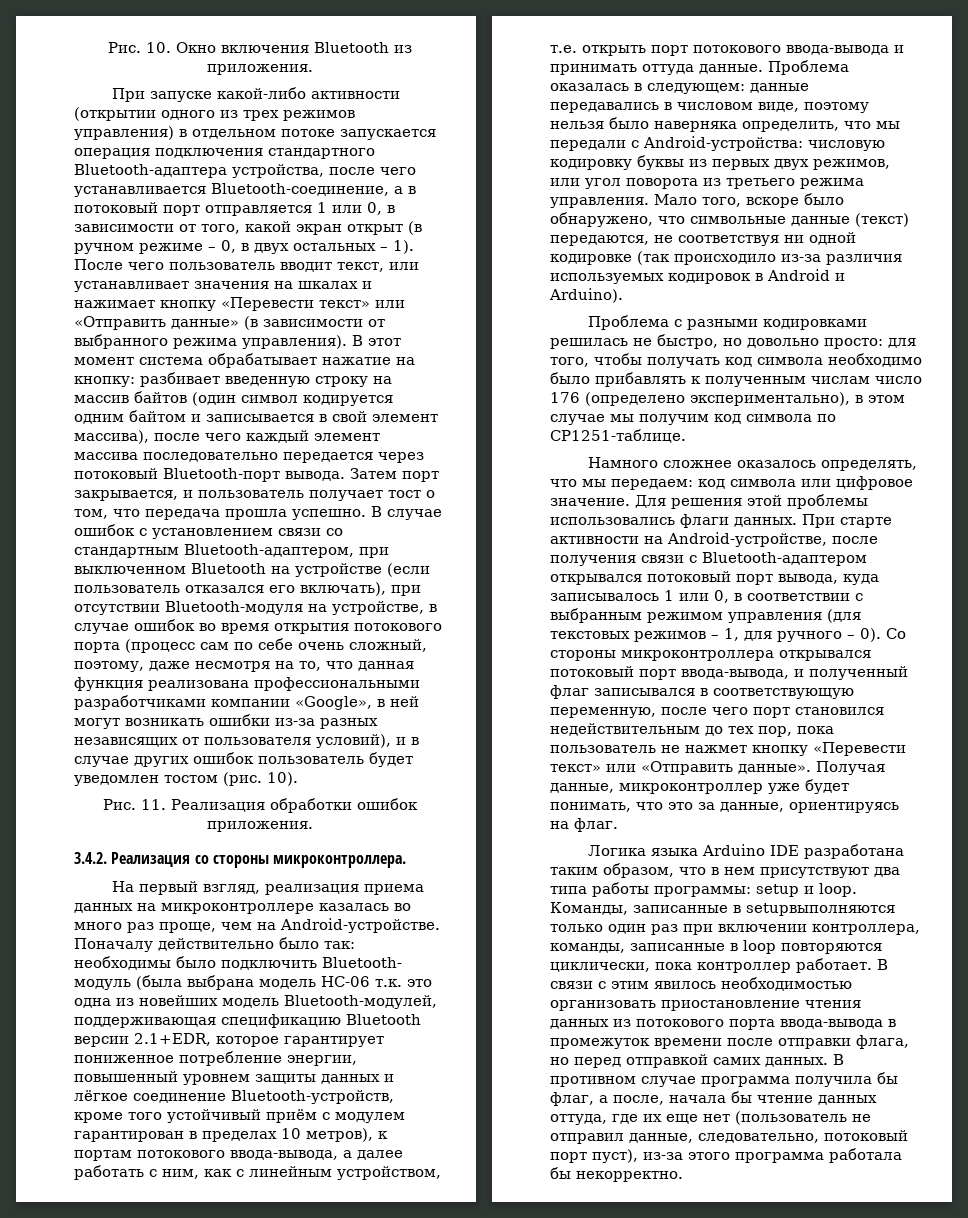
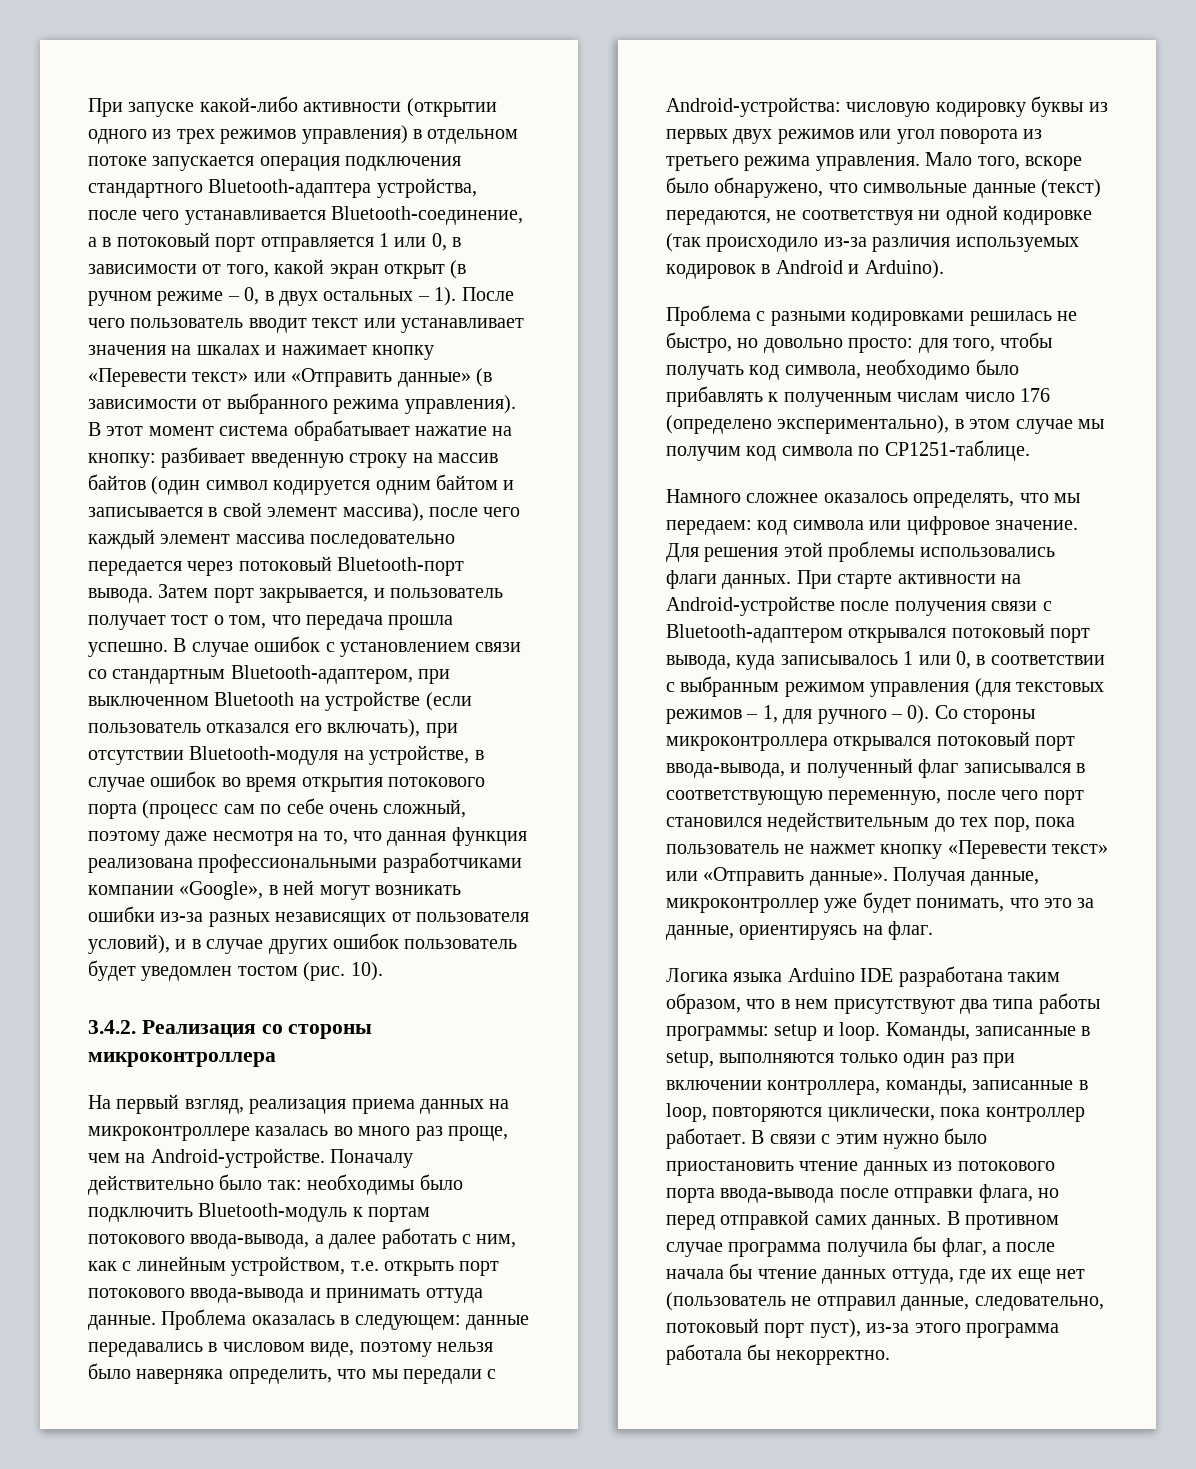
[108,42,412,53] [207,64,313,75] Рис. 10. Окно включения Bluetooth из приложения. // -> (88, 107) none
[337,262,384,272] текст, -> [312,318,359,328] текст
[74,661,144,672] поэтому, -> [88,831,160,846] поэтому
[103,798,418,813] [207,821,313,832] // Рис. 11. Реализация обработки ошибок приложения. -> (383, 971) none
[273,855,407,868] микроконтроллера. -> [88,1052,276,1067] микроконтроллера
[322,957,402,968] [74,975,432,990] [74,995,437,1009] [74,1014,421,1028] [74,1033,384,1047] [74,1051,357,1066] [74,1071,394,1085] [74,1090,394,1104] [74,1109,405,1123] [74,1128,373,1142] Bluetooth- модуль (была выбрана модель HC-06 т.к. это одна из новейших модель Bluetooth-модулей, поддерживающая спецификацию Bluetooth версии 2.1+EDR, которое гарантирует пониженное потребление энергии, повышенный уровнем защиты данных и лёгкое соединение Bluetooth-устройств, кроме того устойчивый приём с модулем гарантирован в пределах 10 метров), -> [198,1203,348,1222] Bluetooth-модуль
[813,159,890,170] режимов, -> [777,129,854,144] режимов
[757,357,823,365] символа -> [784,365,861,379] символа,
[667,532,827,547] Android-устройстве, -> [666,596,835,616] Android-устройстве
[746,903,895,916] setupвыполняются -> [666,1051,835,1068] setup, выполняются
[743,940,776,954] loop -> [666,1103,707,1122] loop,
[654,977,852,991] [550,1000,861,1011] явилось необходимостью организовать приостановление чтения -> [883,1128,988,1149] [666,1161,859,1176] нужно было приостановить чтение
[888,1019,896,1027] [550,1038,722,1049] в промежуток времени -> (835, 1195) none
[613,1095,664,1105] после, -> [1006,1242,1056,1252] после

